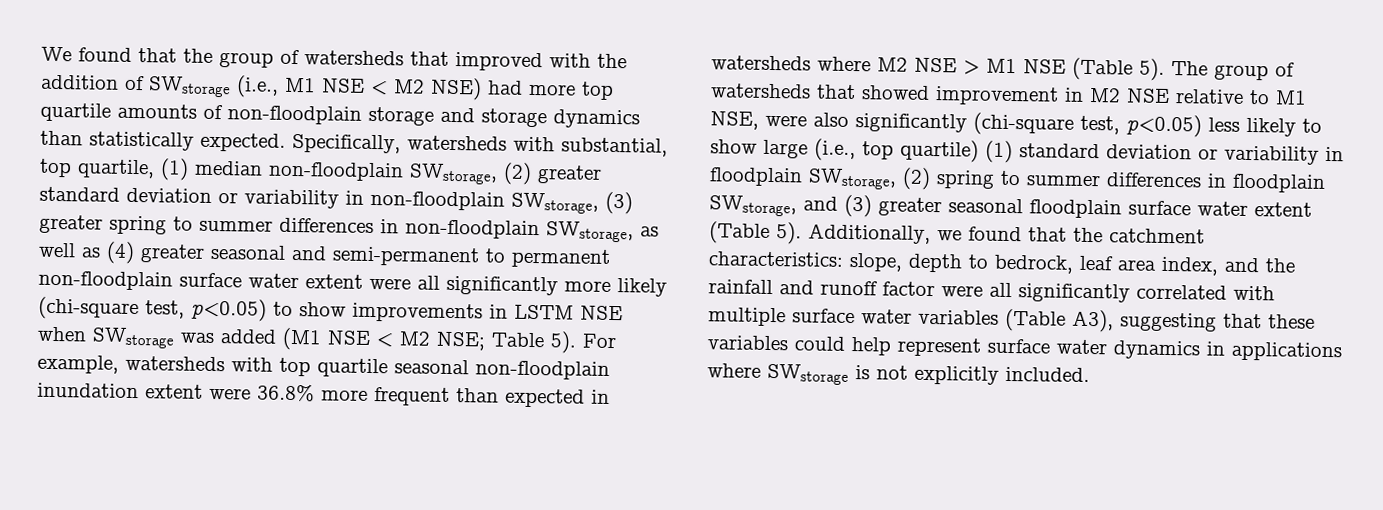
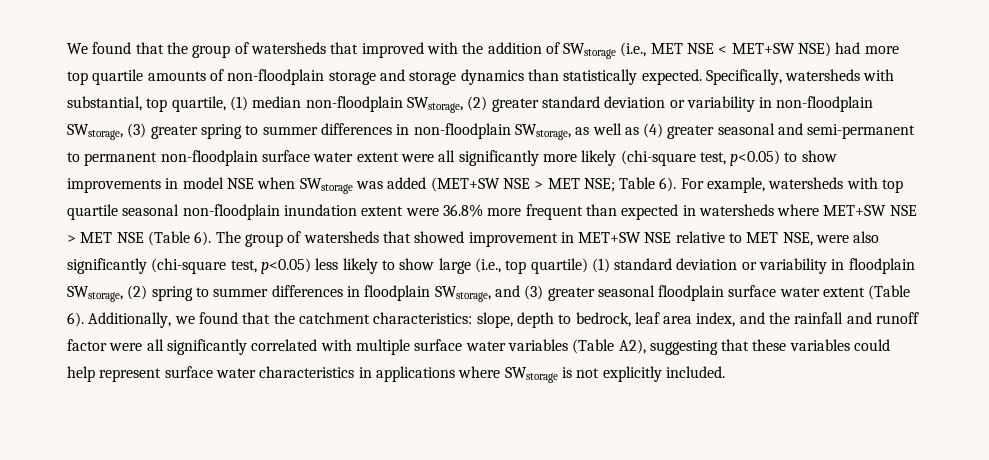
[285,77,425,96] M1 NSE < M2 -> [650,43,795,54] MET NSE < MET+SW
[514,304,574,320] LSTM -> [182,177,224,189] model
[282,327,431,351] (M1 NSE < M2 -> [430,177,580,192] (MET+SW NSE > MET
[550,331,577,354] 5). -> [659,177,677,192] 6).
[877,57,1017,75] M2 NSE > M1 -> [823,205,917,216] [67,232,113,243] MET+SW NSE > MET
[1139,58,1165,81] 5). -> [194,231,212,246] 6).
[1089,87,1121,103] M2 -> [578,232,642,243] MET+SW
[1275,90,1307,105] M1 -> [746,232,779,243] MET
[776,222,802,245] 5). -> [67,312,84,327] 6).
[1072,309,1114,333] A3), -> [618,339,646,354] A2),
[1113,340,1200,360] dynamics -> [259,366,355,378] characteristics

